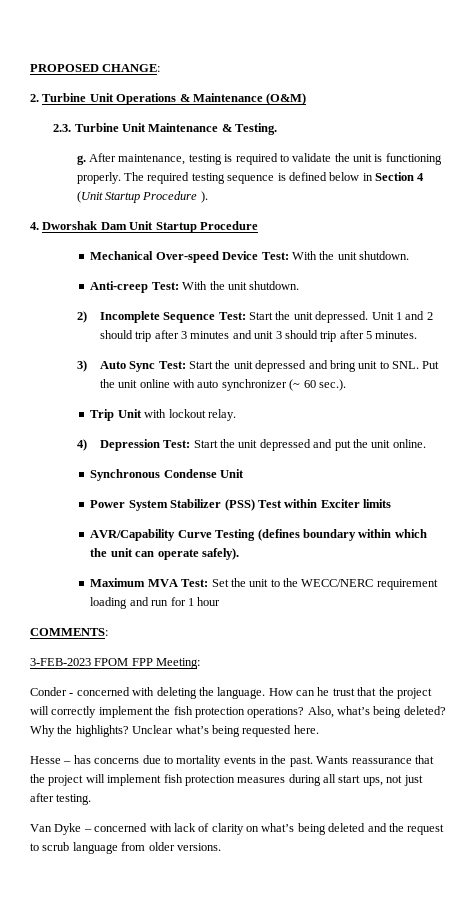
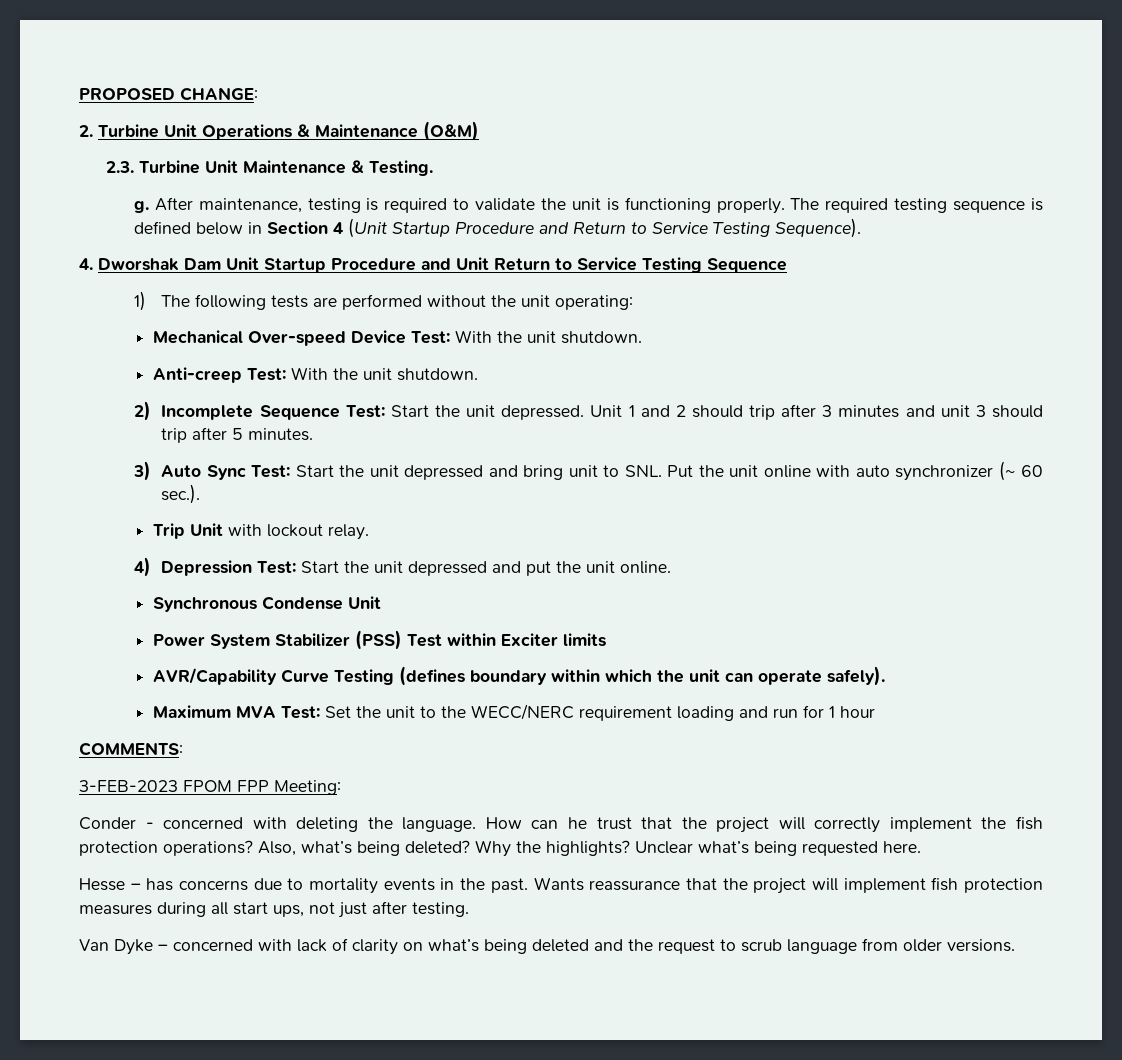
[200,191,208,203] ). -> [538,218,861,238] and Return to Service Testing Sequence).
(258, 225) none -> [421,257,787,273] [133,291,634,311] and Unit Return to Service Testing Sequence // 1) The following tests are performed without the unit operating:

